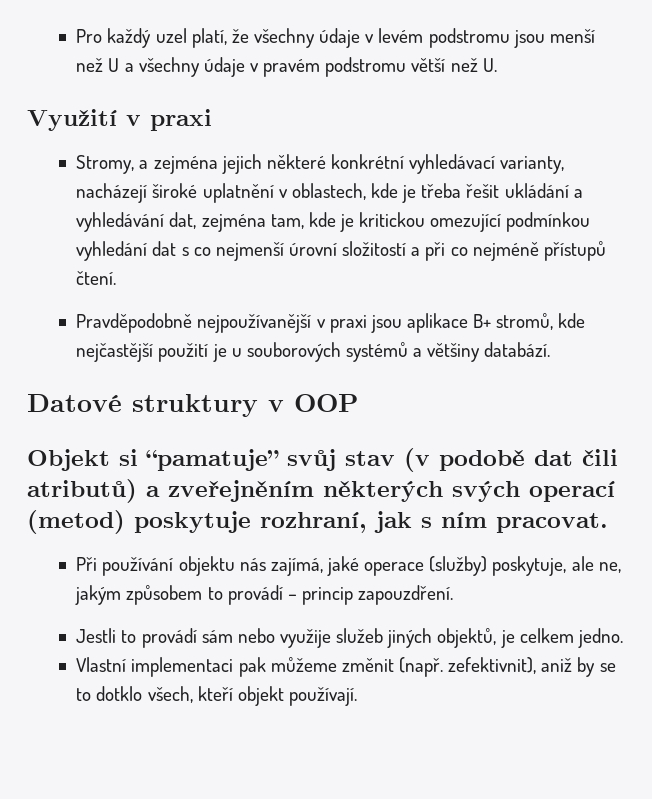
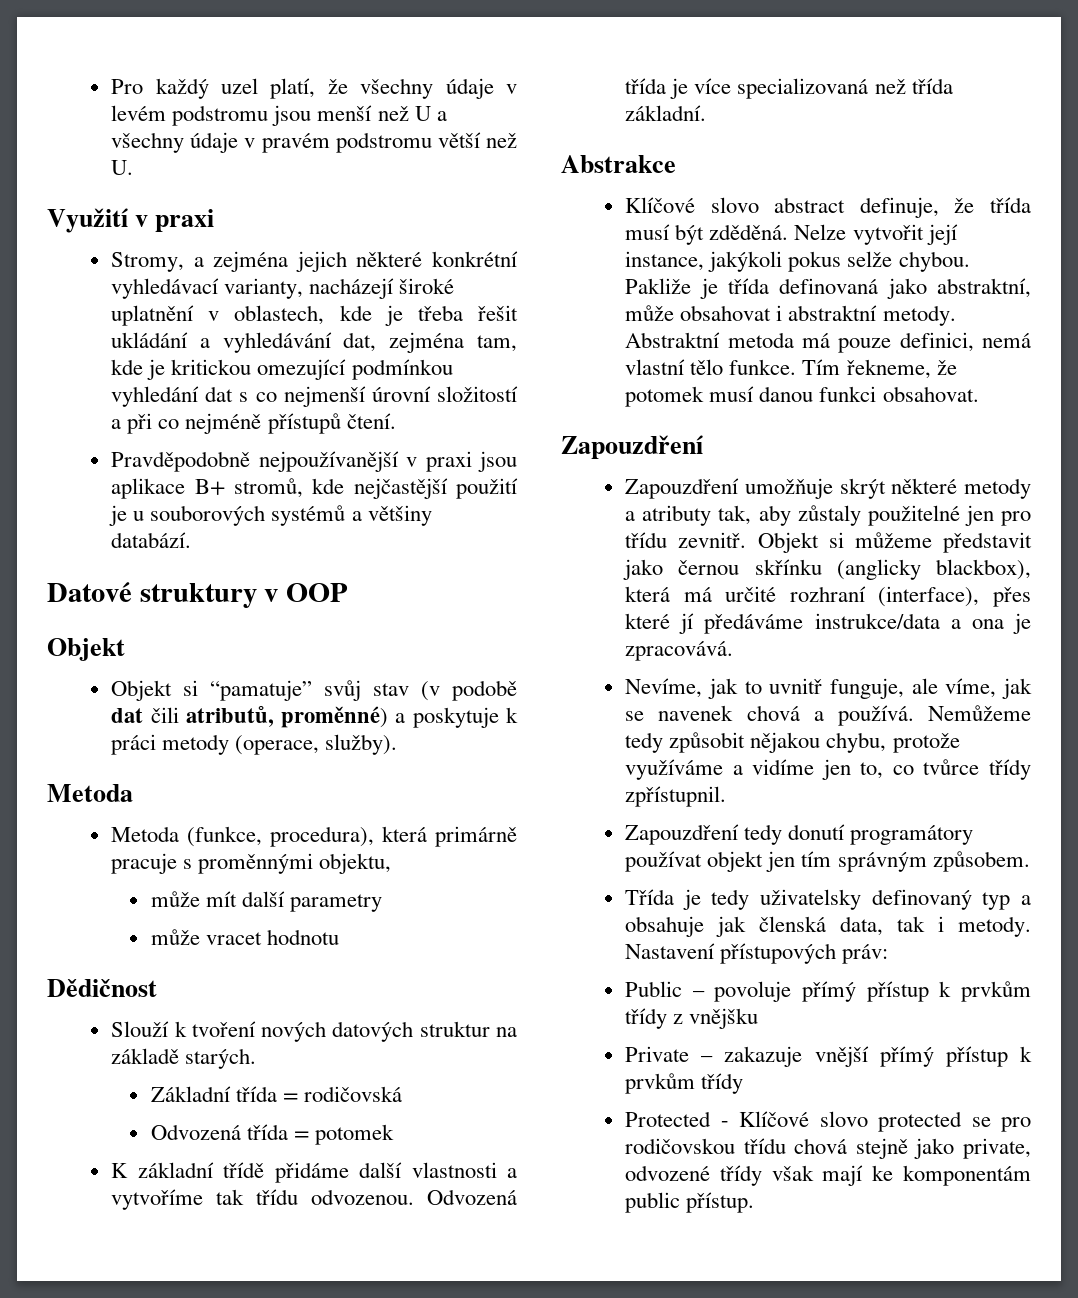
(110, 460) none -> [111,680,173,701] // Objekt
[27,479,615,503] [27,510,608,534] [76,556,621,576] [75,585,454,605] [76,628,623,648] [76,657,616,677] [76,686,357,706] atributů) a zveřejněním některých svých operací (metod) poskytuje rozhraní, jak s ním pracovat. // Při používání objektu nás zajímá, jaké operace (služby) poskytuje, ale ne, jakým způsobem to provádí – princip zapouzdření. // Jestli to provádí sám nebo využije služeb jiných objektů, je celkem jedno. // Vlastní implementaci pak můžeme změnit (např. zefektivnit), aniž by se to dotklo všech, kteří objekt používají. -> [185,705,518,728] [111,734,398,755] [47,784,133,802] [111,826,517,847] [111,853,392,874] [150,891,382,912] [150,929,339,945] [47,979,157,997] [111,1021,517,1042] [111,1048,257,1069] [150,1086,402,1102] [150,1124,394,1145] [111,1162,517,1183] [111,1189,517,1210] [625,78,953,99] [625,105,707,121] [561,155,676,173] [625,197,1031,218] [625,224,958,245] [625,251,970,272] [625,278,1031,299] [625,305,956,326] [625,332,1031,353] [625,359,957,379] [625,386,979,407] [561,435,703,459] [625,478,1031,499] [625,505,1031,526] [625,532,1032,553] [623,559,1031,580] [625,586,1031,607] [625,613,1031,634] [625,641,734,661] [625,678,1032,699] [625,705,1031,726] [625,732,960,753] [625,759,1031,780] [625,786,727,807] [625,824,974,845] [625,851,1030,872] [625,889,1031,910] [625,916,1031,937] [625,943,889,964] [625,981,1031,1002] [625,1008,759,1029] [625,1046,1032,1067] [625,1073,744,1094] [625,1111,1031,1132] [625,1138,1031,1159] [625,1165,1031,1186] [625,1192,755,1213] atributů, proměnné) a poskytuje k práci metody (operace, služby). // Metoda // Metoda (funkce, procedura), která primárně pracuje s proměnnými objektu, // může mít další parametry // může vracet hodnotu // Dědičnost // Slouží k tvoření nových datových struktur na základě starých. // Základní třída = rodičovská // Odvozená třída = potomek // K základní třídě přidáme další vlastnosti a vytvoříme tak třídu odvozenou. Odvozená třída je více specializovaná než třída základní. // Abstrakce // Klíčové slovo abstract definuje, že třída musí být zděděná. Nelze vytvořit její instance, jakýkoli pokus selže chybou. Pakliže je třída definovaná jako abstraktní, může obsahovat i abstraktní metody. Abstraktní metoda má pouze definici, nemá vlastní tělo funkce. Tím řekneme, že potomek musí danou funkci obsahovat. // Zapouzdření // Zapouzdření umožňuje skrýt některé metody a atributy tak, aby zůstaly použitelné jen pro třídu zevnitř. Objekt si můžeme představit jako černou skřínku (anglicky blackbox), která má určité rozhraní (interface), přes které jí předáváme instrukce/data a ona je zpracovává. // Nevíme, jak to uvnitř funguje, ale víme, jak se navenek chová a používá. Nemůžeme tedy způsobit nějakou chybu, protože využíváme a vidíme jen to, co tvůrce třídy zpřístupnil. // Zapouzdření tedy donutí programátory používat objekt jen tím správným způsobem. // Třída je tedy uživatelsky definovaný typ a obsahuje jak členská data, tak i metody. Nastavení přístupových práv: // Public – povoluje přímý přístup k prvkům třídy z vnějšku // Private – zakazuje vnější přímý přístup k prvkům třídy // Protected - Klíčové slovo protected se pro rodičovskou třídu chová stejně jako private, odvozené třídy však mají ke komponentám public přístup.

